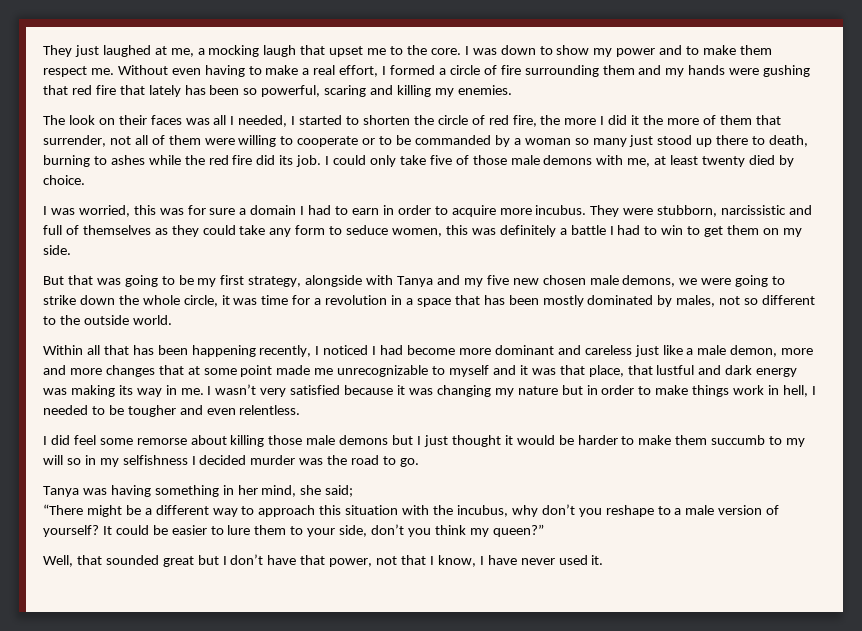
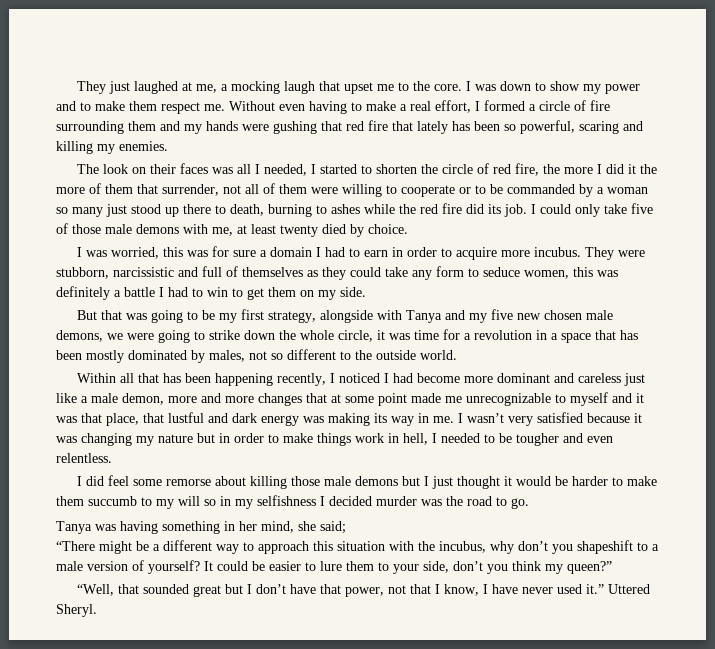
[605,505,654,517] reshape -> [577,540,633,554] shapeshift
[43,555,73,567] Well, -> [77,584,115,596] “Well,
[591,555,604,565] it. -> [586,584,651,594] [56,604,97,617] it.” Uttered Sheryl.

